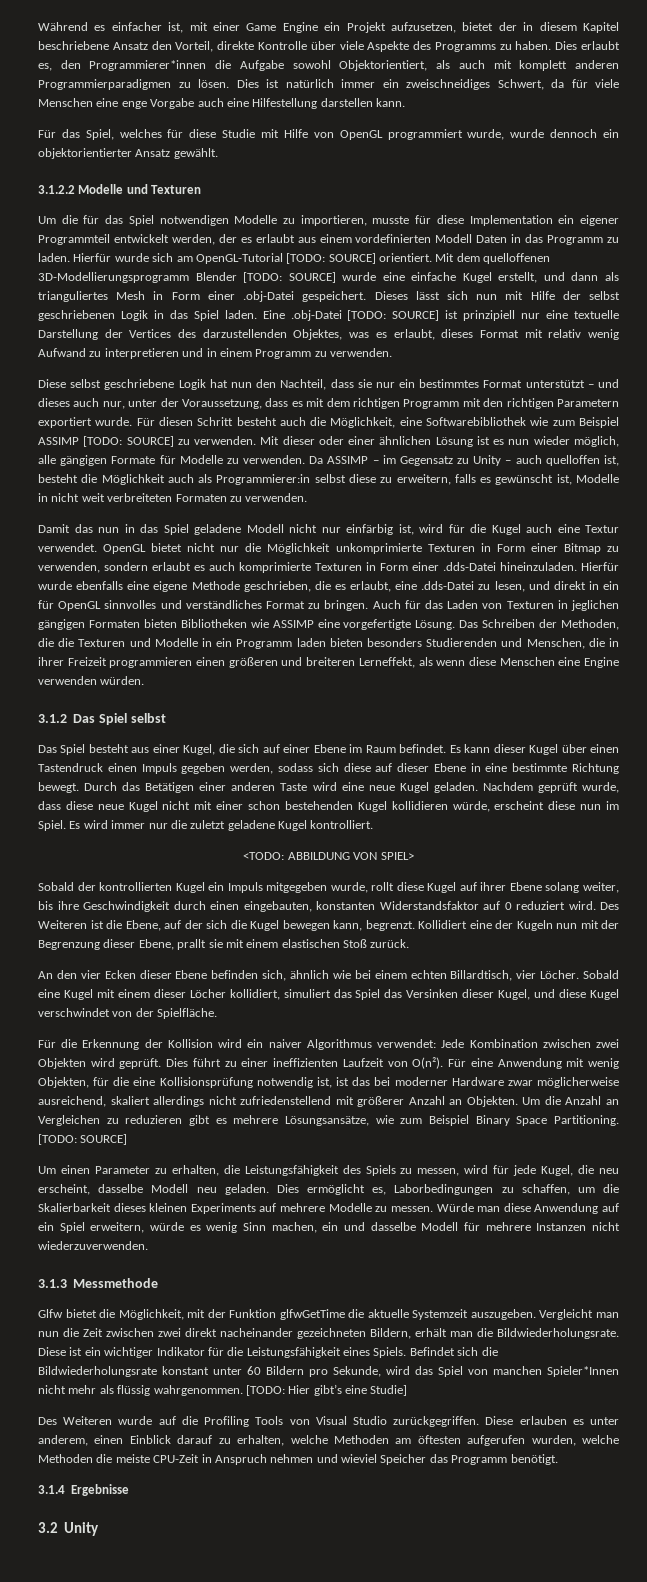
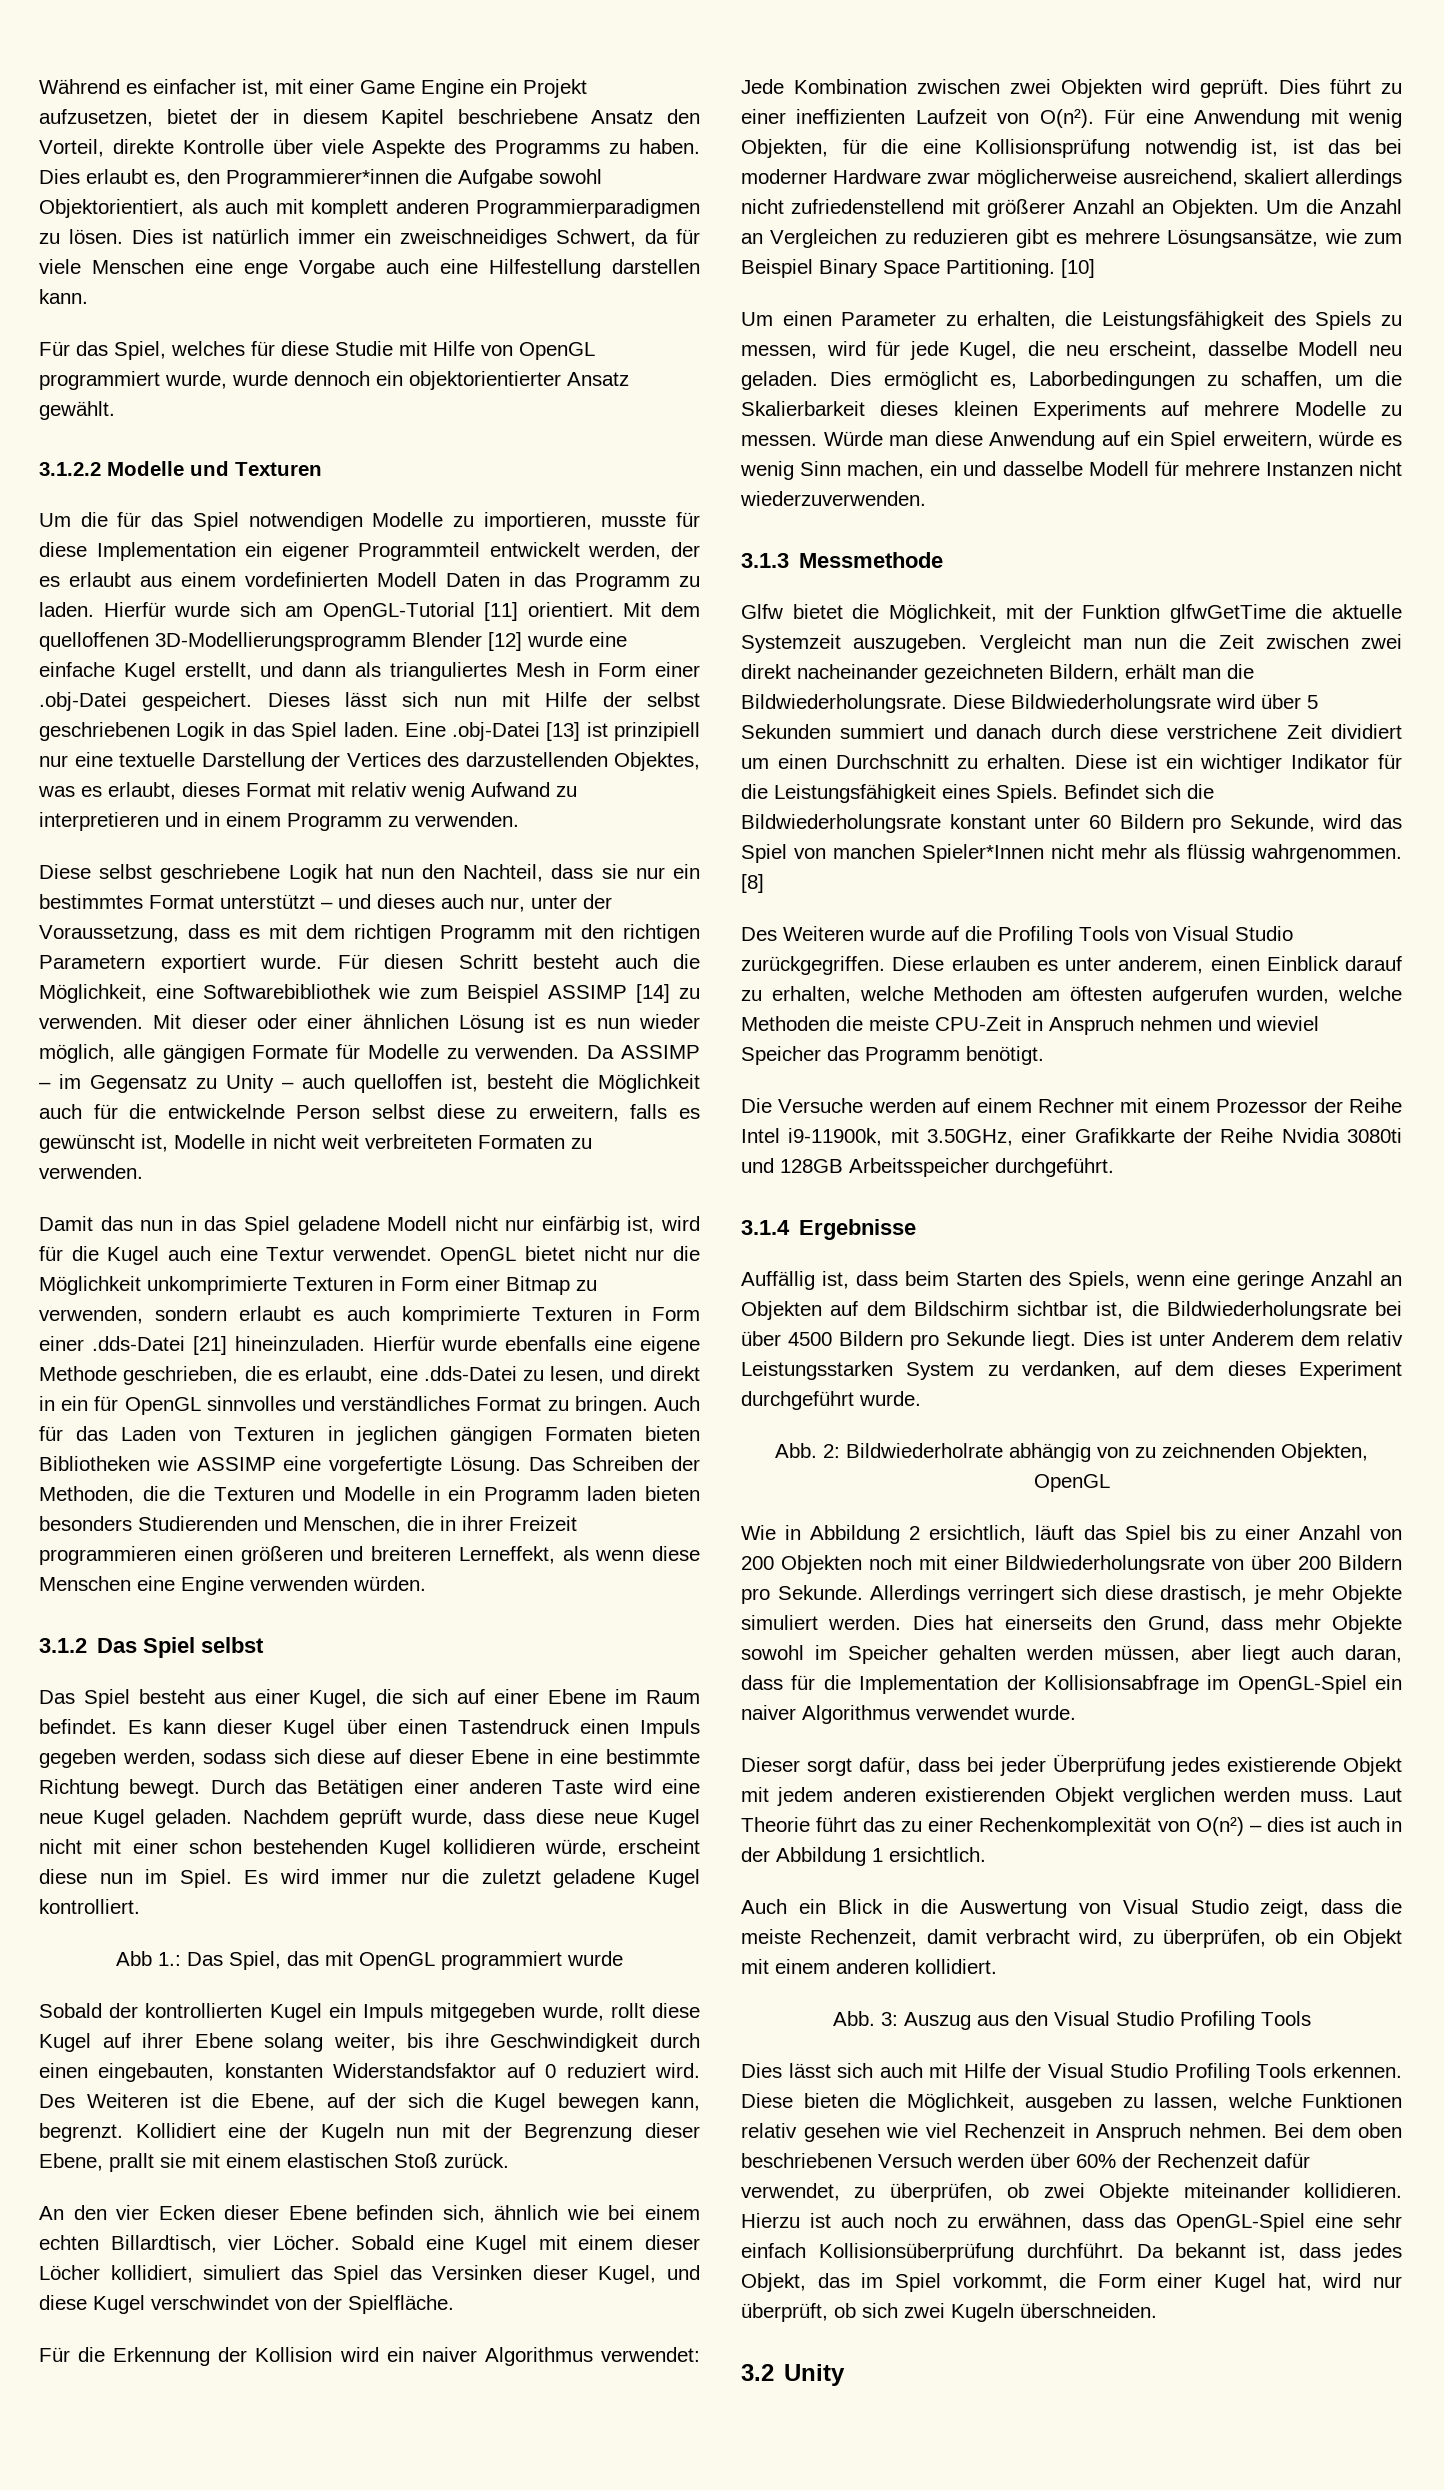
[286,253,376,264] [TODO: SOURCE] -> [484,602,519,621] [11]
[243,272,336,283] [TODO: SOURCE] -> [488,632,522,651] [12]
[347,310,440,321] [TODO: SOURCE] -> [546,722,581,741] [13]
[83,436,174,447] [TODO: SOURCE] -> [635,984,670,1003] [14]
[198,474,311,485] als Programmierer:in -> [93,1104,361,1119] für die entwickelnde Person
(496, 566) none -> [192,1336,227,1355] [21]
[243,852,414,860] <TODO: ABBILDUNG VON SPIEL> -> [116,1951,623,1970] Abb 1.: Das Spiel, das mit OpenGL programmiert wurde
[38,1134,128,1145] [TODO: SOURCE] -> [1061,259,1095,278] [10]
(66, 1351) none -> [1011,694,1318,713] [741,724,1402,739] [741,754,1127,769] Bildwiederholungsrate wird über 5 Sekunden summiert und danach durch diese verstrichene Zeit dividiert um einen Durchschnitt zu erhalten. Diese
[245,1384,408,1396] [TODO: Hier gibt’s eine Studie] -> [741,874,764,893] [8]
[38,1484,130,1496] 3.1.4 Ergebnisse -> [741,1098,1402,1113] [741,1128,1402,1146] [741,1158,1114,1177] [741,1219,917,1240] [741,1271,1402,1290] [741,1301,1402,1320] [741,1331,1403,1350] [741,1361,1402,1380] [741,1391,921,1410] [775,1443,1368,1462] [1033,1474,1110,1492] [741,1525,1402,1544] [741,1555,1402,1574] [741,1585,1402,1604] [741,1615,1402,1634] [741,1645,1402,1664] [741,1675,1402,1694] [741,1705,1076,1724] [741,1754,1402,1776] [741,1787,1402,1806] [741,1817,1402,1836] [741,1847,986,1866] [741,1899,1402,1918] [741,1929,1402,1948] [741,1959,997,1974] [832,2011,1311,2030] [741,2063,1402,2082] [741,2093,1402,2112] [741,2123,1402,2142] [741,2153,1310,2168] [741,2183,1402,2202] [741,2213,1402,2232] [741,2243,1402,2262] [741,2273,1402,2292] [741,2303,1157,2322] Die Versuche werden auf einem Rechner mit einem Prozessor der Reihe Intel i9-11900k, mit 3.50GHz, einer Grafikkarte der Reihe Nvidia 3080ti und 128GB Arbeitsspeicher durchgeführt. // 3.1.4 Ergebnisse // Auffällig ist, dass beim Starten des Spiels, wenn eine geringe Anzahl an Objekten auf dem Bildschirm sichtbar ist, die Bildwiederholungsrate bei über 4500 Bildern pro Sekunde liegt. Dies ist unter Anderem dem relativ Leistungsstarken System zu verdanken, auf dem dieses Experiment durchgeführt wurde. // Abb. 2: Bildwiederholrate abhängig von zu zeichnenden Objekten, OpenGL // Wie in Abbildung 2 ersichtlich, läuft das Spiel bis zu einer Anzahl von 200 Objekten noch mit einer Bildwiederholungsrate von über 200 Bildern pro Sekunde. Allerdings verringert sich diese drastisch, je mehr Objekte simuliert werden. Dies hat einerseits den Grund, dass mehr Objekte sowohl im Speicher gehalten werden müssen, aber liegt auch daran, dass für die Implementation der Kollisionsabfrage im OpenGL-Spiel ein naiver Algorithmus verwendet wurde. // Dieser sorgt dafür, dass bei jeder Überprüfung jedes existierende Objekt mit jedem anderen existierenden Objekt verglichen werden muss. Laut Theorie führt das zu einer Rechenkomplexität von O(n²) – dies ist auch in der Abbildung 1 ersichtlich. // Auch ein Blick in die Auswertung von Visual Studio zeigt, dass die meiste Rechenzeit, damit verbracht wird, zu überprüfen, ob ein Objekt mit einem anderen kollidiert. // Abb. 3: Auszug aus den Visual Studio Profiling Tools // Dies lässt sich auch mit Hilfe der Visual Studio Profiling Tools erkennen. Diese bieten die Möglichkeit, ausgeben zu lassen, welche Funktionen relativ gesehen wie viel Rechenzeit in Anspruch nehmen. Bei dem oben beschriebenen Versuch werden über 60% der Rechenzeit dafür verwendet, zu überprüfen, ob zwei Objekte miteinander kollidieren. Hierzu ist auch noch zu erwähnen, dass das OpenGL-Spiel eine sehr einfach Kollisionsüberprüfung durchführt. Da bekannt ist, dass jedes Objekt, das im Spiel vorkommt, die Form einer Kugel hat, wird nur überprüft, ob sich zwei Kugeln überschneiden.

